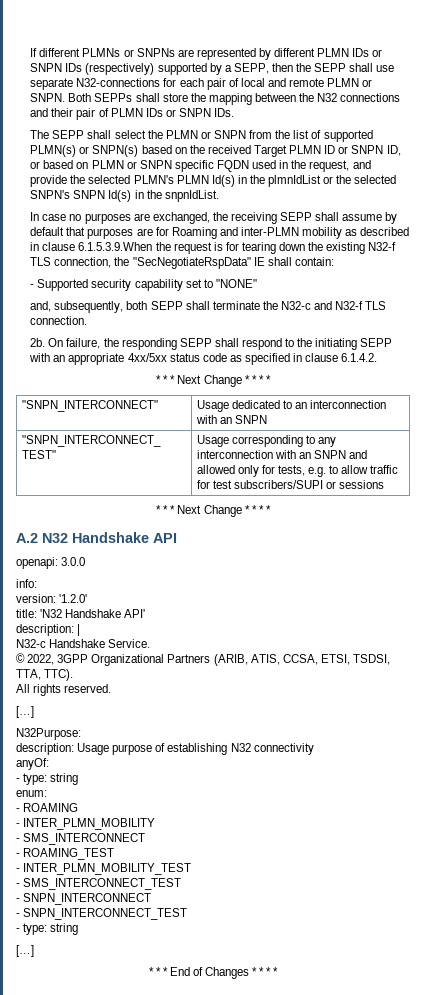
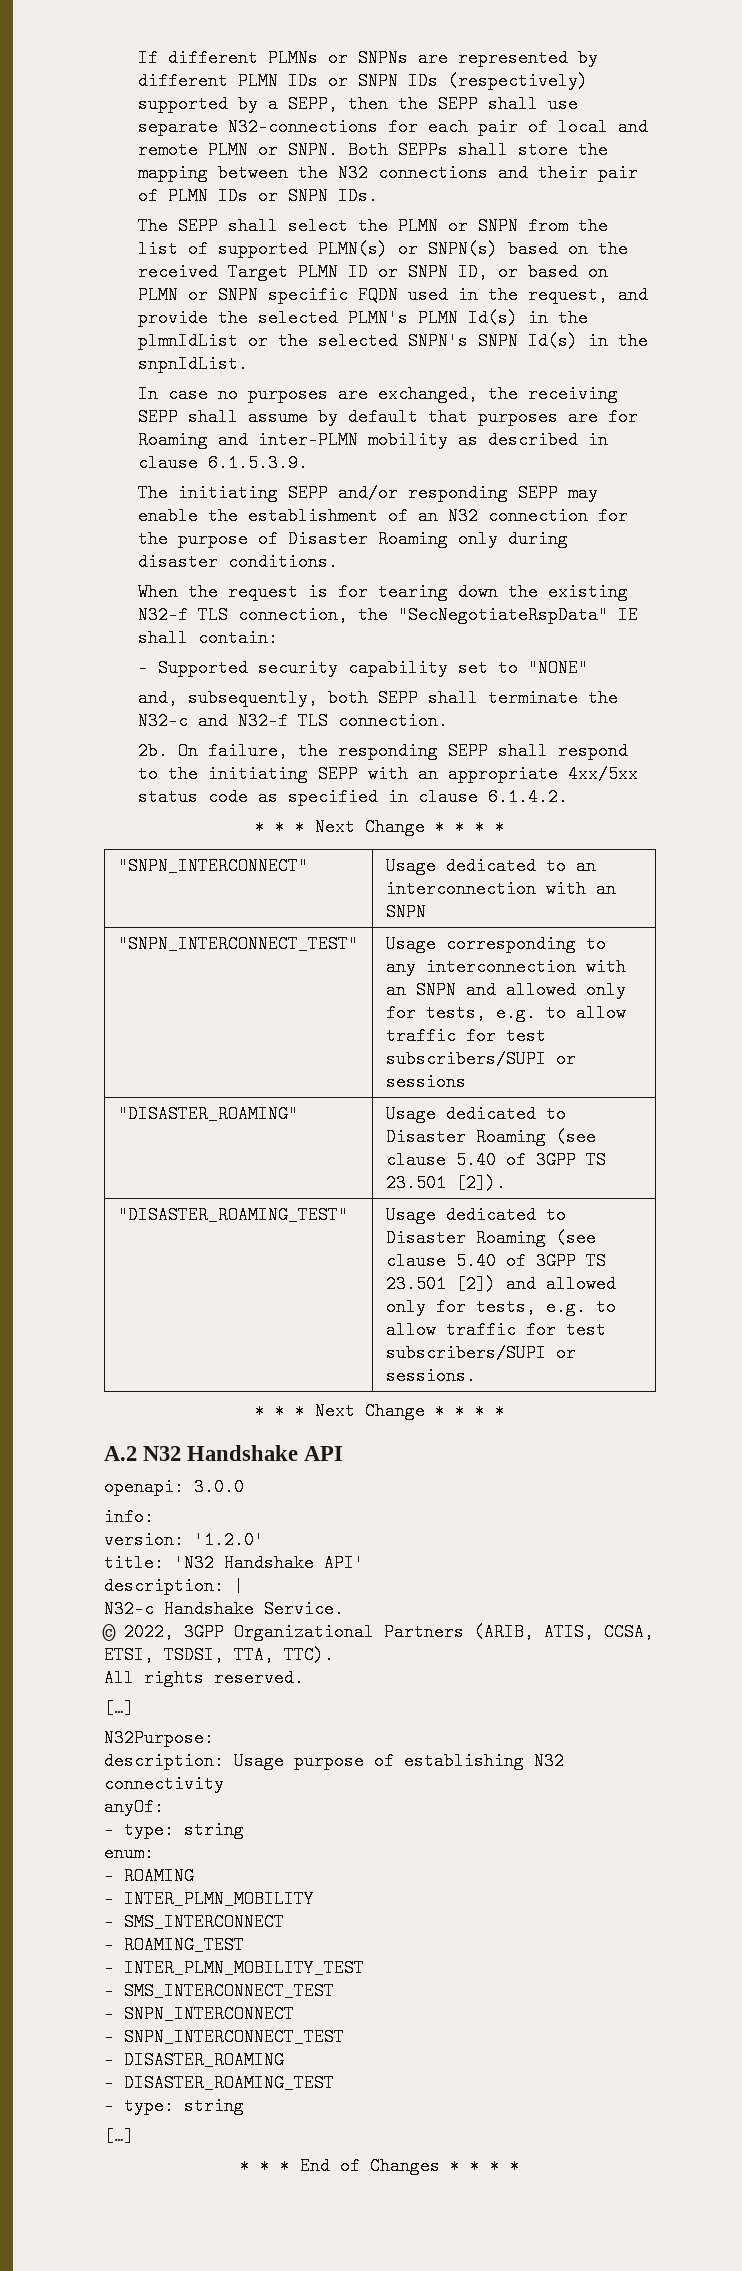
[78,242,153,251] 6.1.5.3.9.When -> [207,454,308,472] [137,484,598,502] [137,507,628,525] [137,530,568,548] [137,553,338,571] [137,583,178,601] 6.1.5.3.9. // The initiating SEPP and/or responding SEPP may enable the establishment of an N32 connection for the purpose of Disaster Roaming only during disaster conditions. // When
(385, 484) none -> [117,1105,298,1123] [385,1105,566,1123] [385,1128,596,1146] [385,1151,606,1169] [385,1174,506,1192] [117,1206,348,1224] [385,1206,566,1224] [385,1229,596,1247] [385,1252,606,1270] [385,1275,616,1293] [385,1298,616,1316] [385,1321,606,1339] [385,1344,576,1362] [385,1367,476,1385] // "DISASTER_ROAMING" | Usage dedicated to Disaster Roaming (see clause 5.40 of 3GPP TS 23.501 [2]). // "DISASTER_ROAMING_TEST" | Usage dedicated to Disaster Roaming (see clause 5.40 of 3GPP TS 23.501 [2]) and allowed only for tests, e.g. to allow traffic for test subscribers/SUPI or sessions.
(188, 914) none -> [104,2051,284,2069] [104,2074,334,2092] // - DISASTER_ROAMING // - DISASTER_ROAMING_TEST

